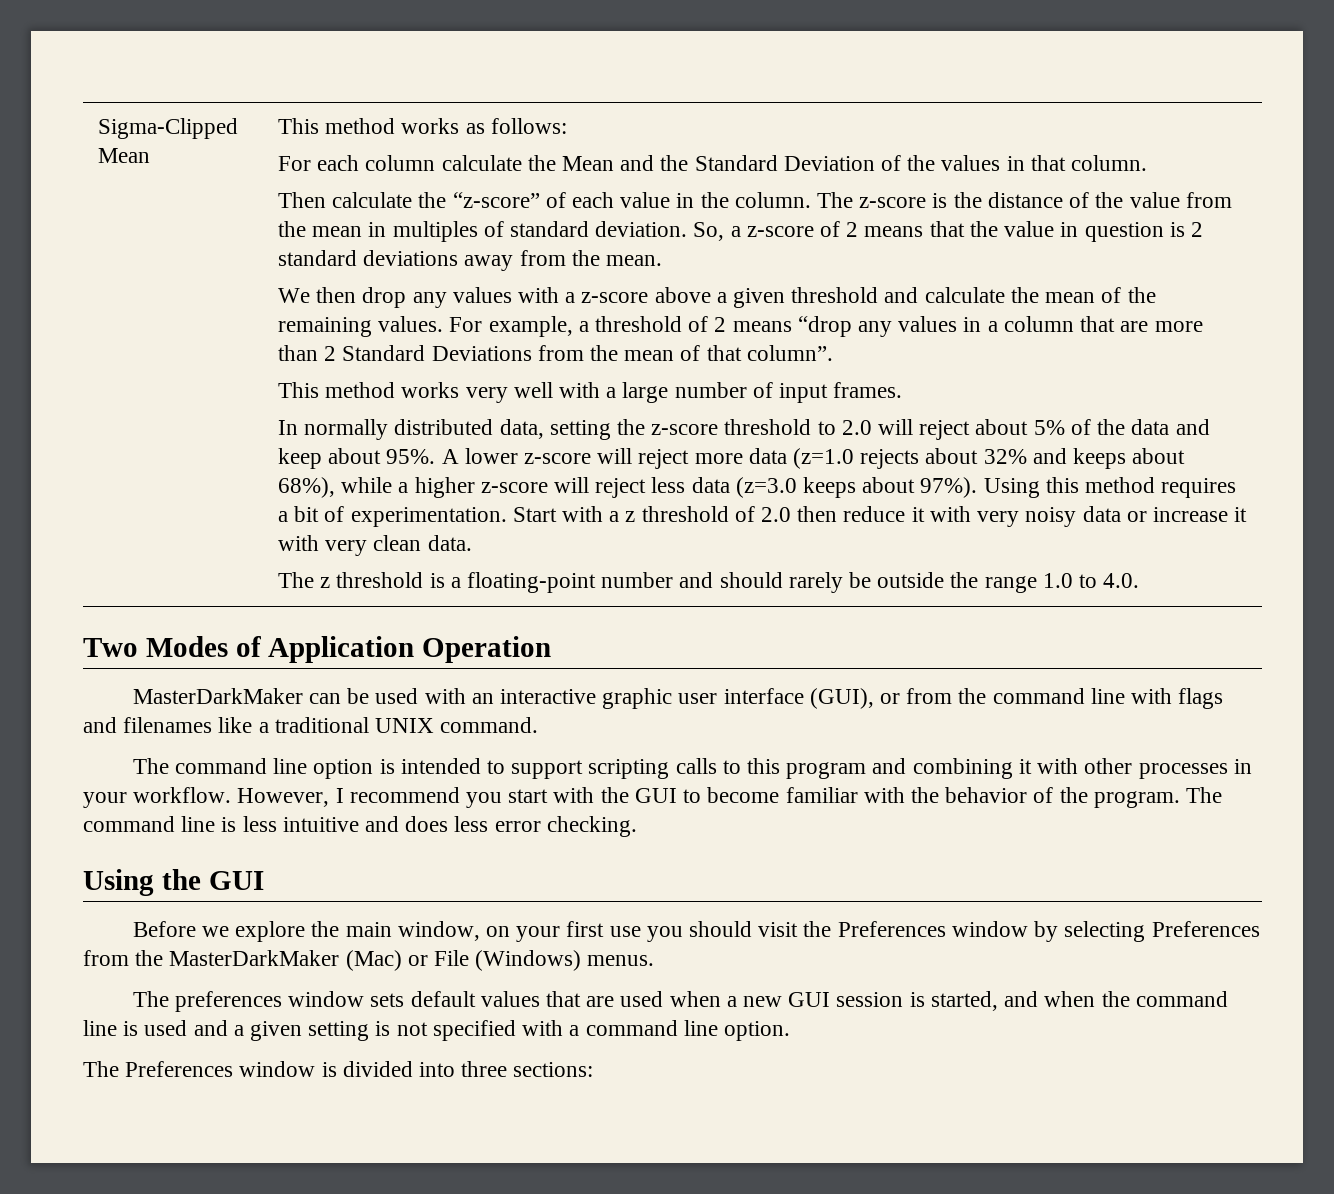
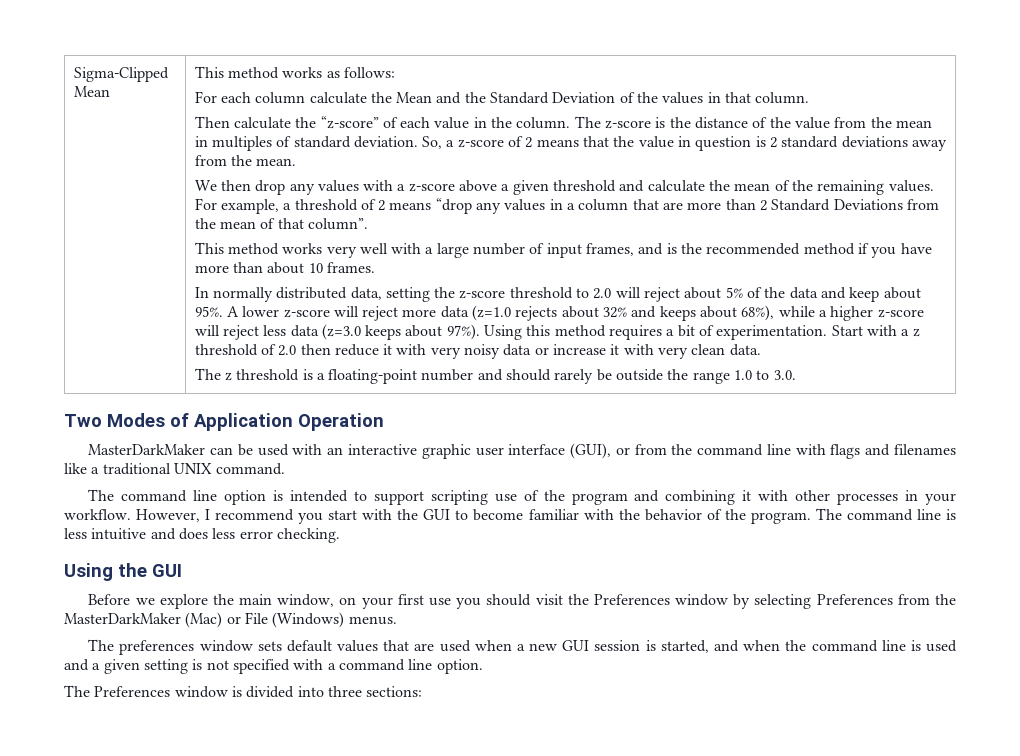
(829, 393) none -> [586,243,932,258] [194,262,323,274] frames, and is the recommended method if you have more than about 10
[1103,573,1140,588] 4.0. -> [773,370,796,380] 3.0.
[675,758,781,774] calls to this -> [494,490,565,502] use of the

